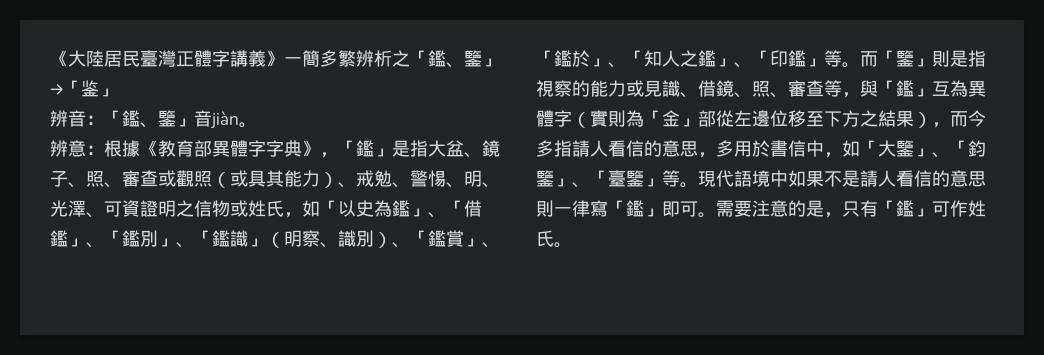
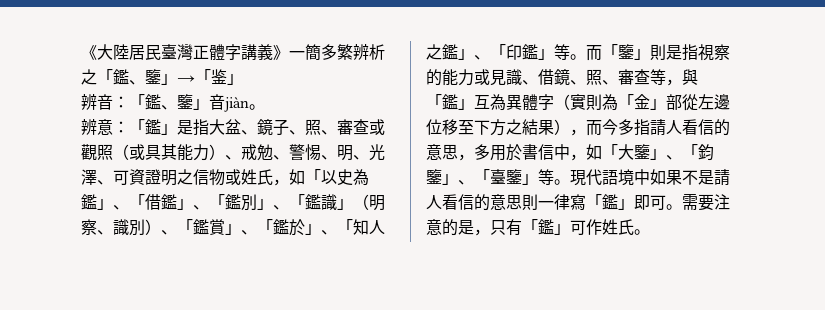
[104,140,338,158] 根據《教育部異體字字典》， -> (129, 127) none

